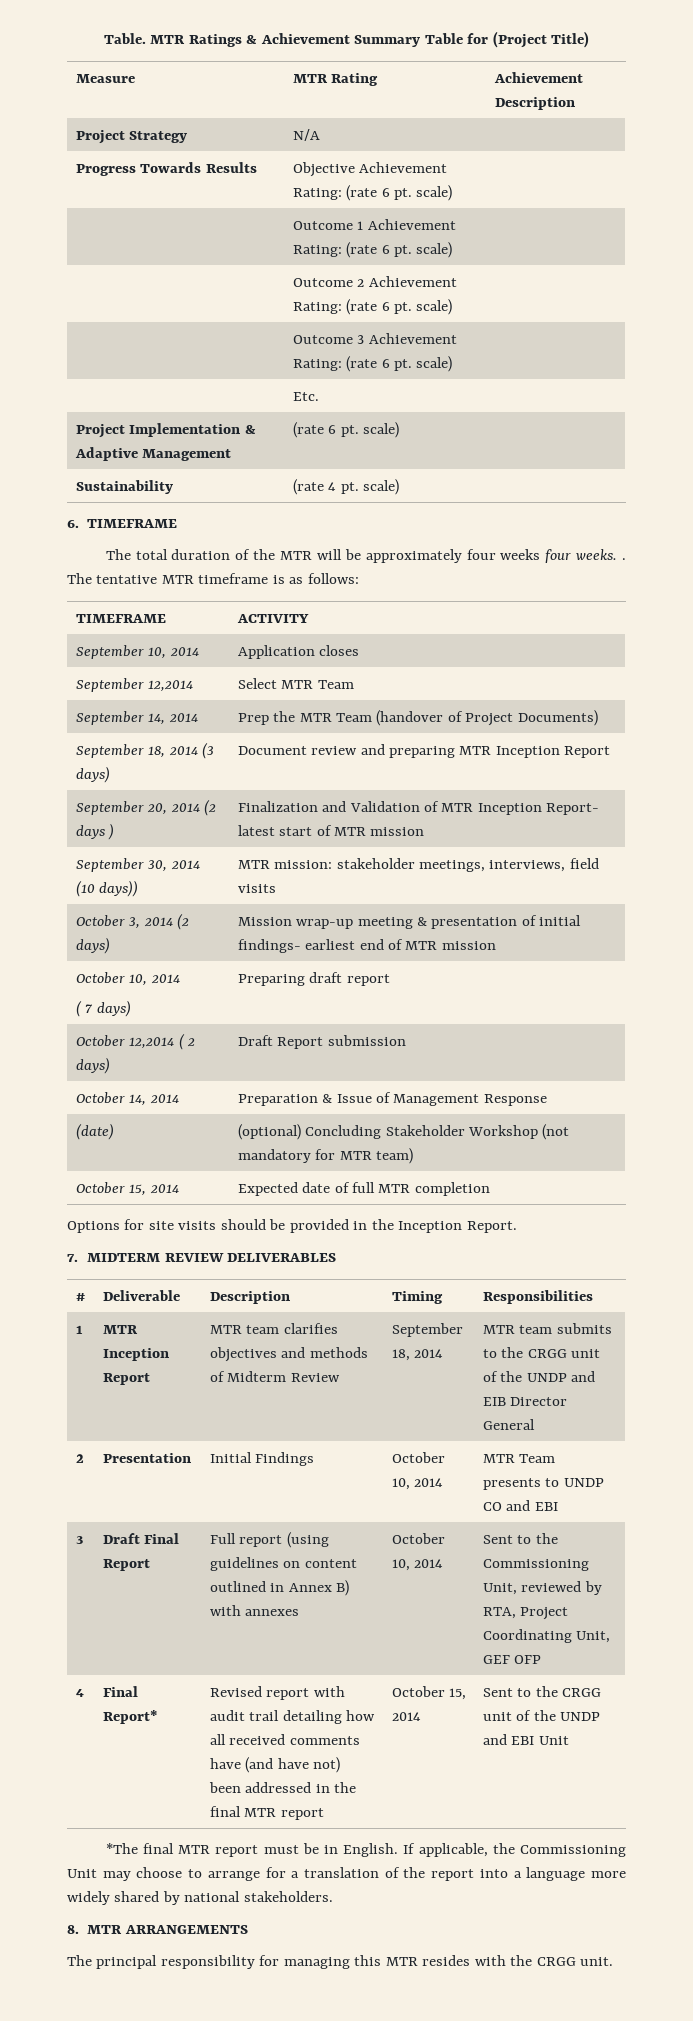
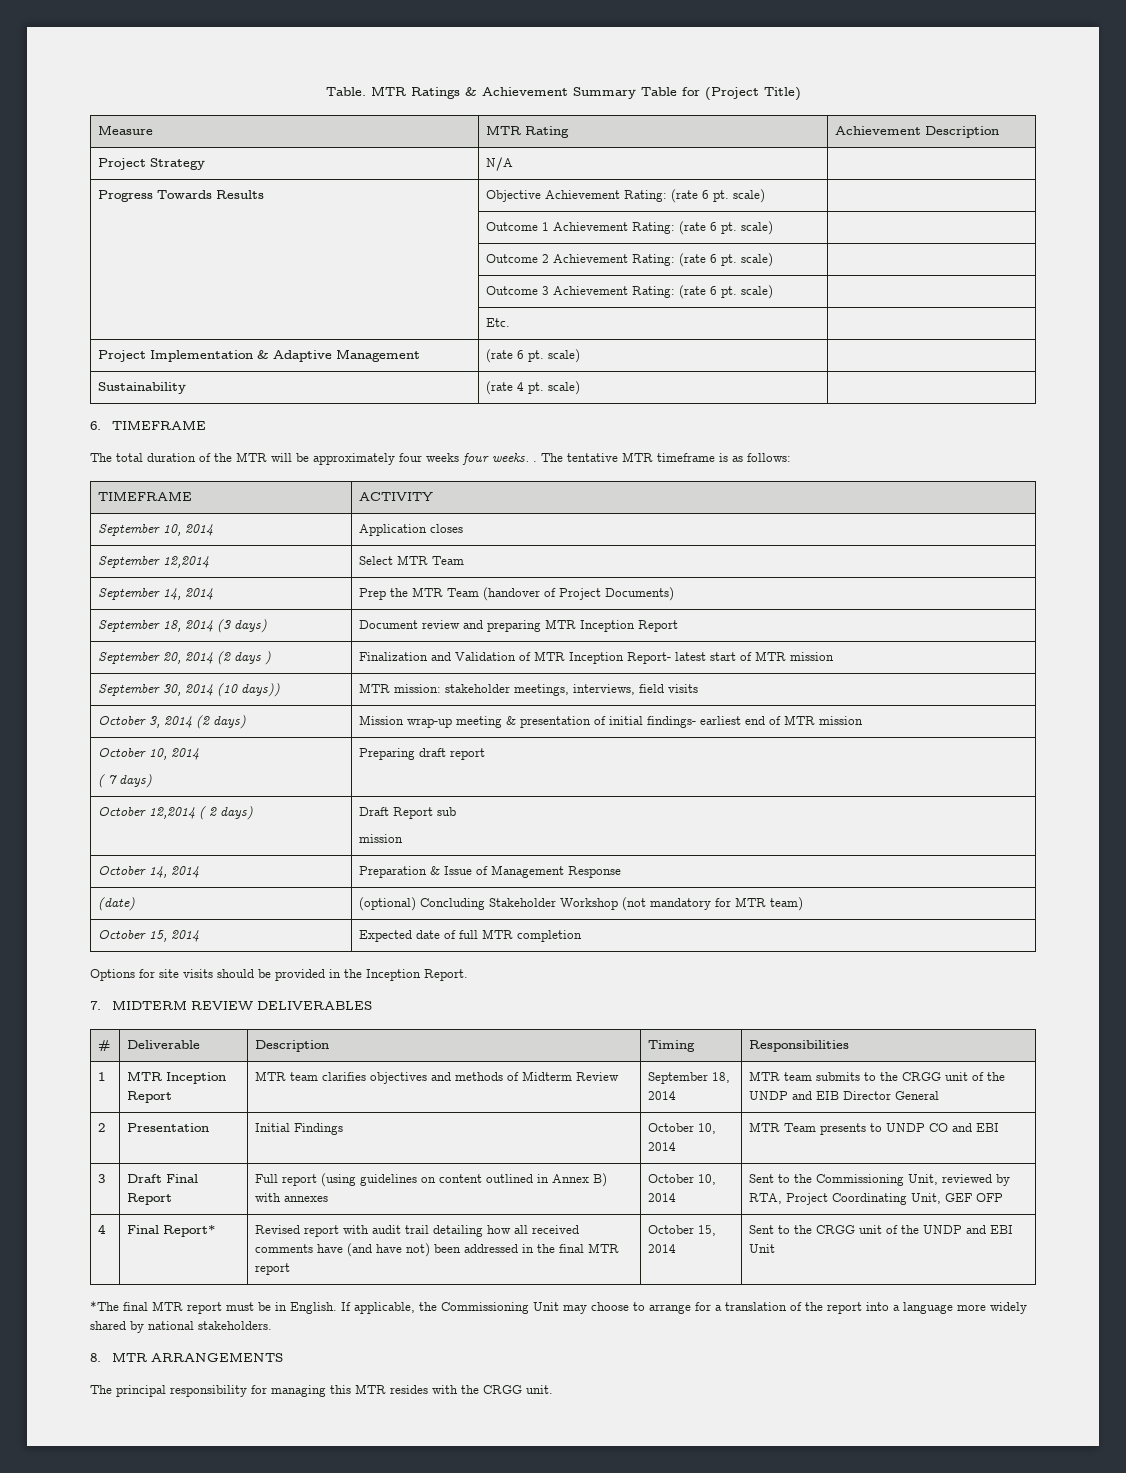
[327,1035,406,1046] submission -> [437,807,457,816] [359,834,404,843] sub // mission

